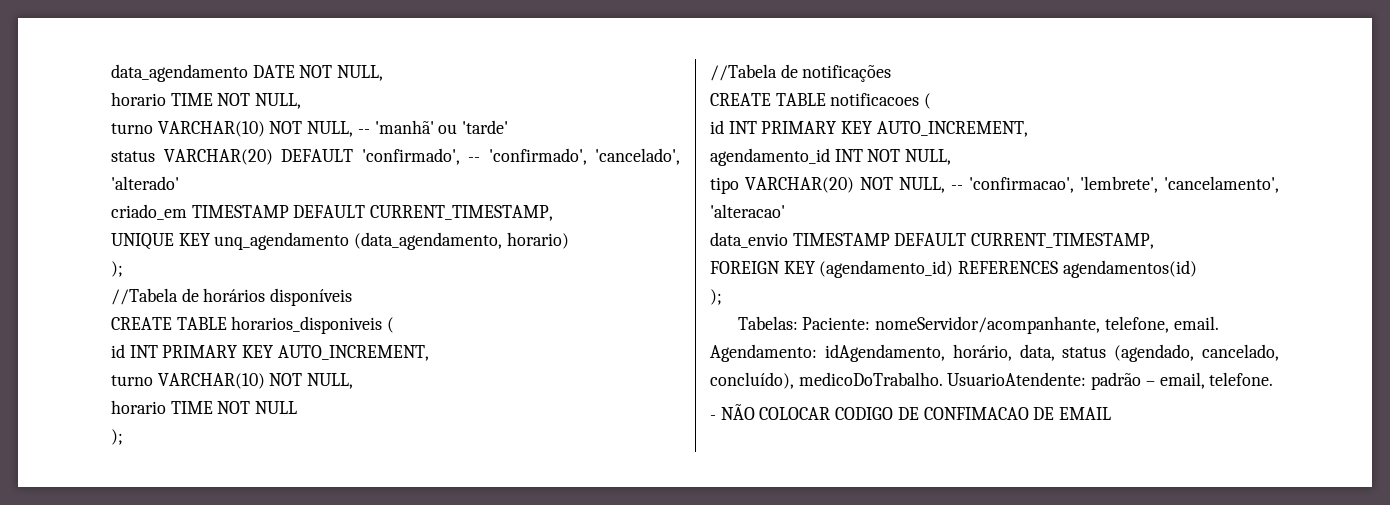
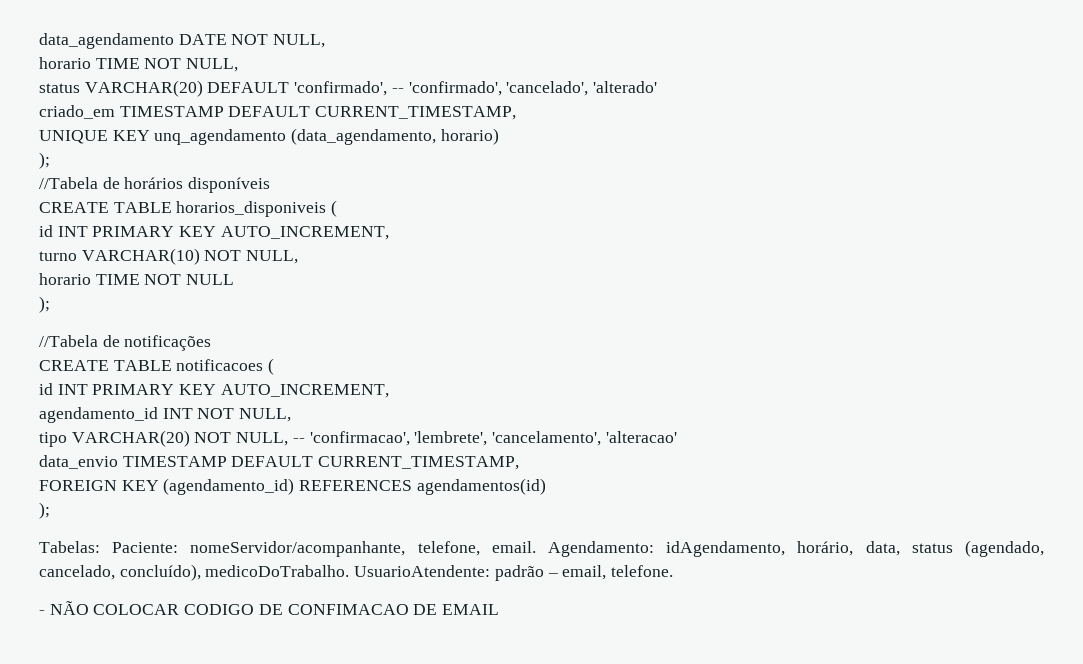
[111,120,509,137] // turno VARCHAR(10) NOT NULL, -- 'manhã' ou 'tarde' -> (239, 65) none

